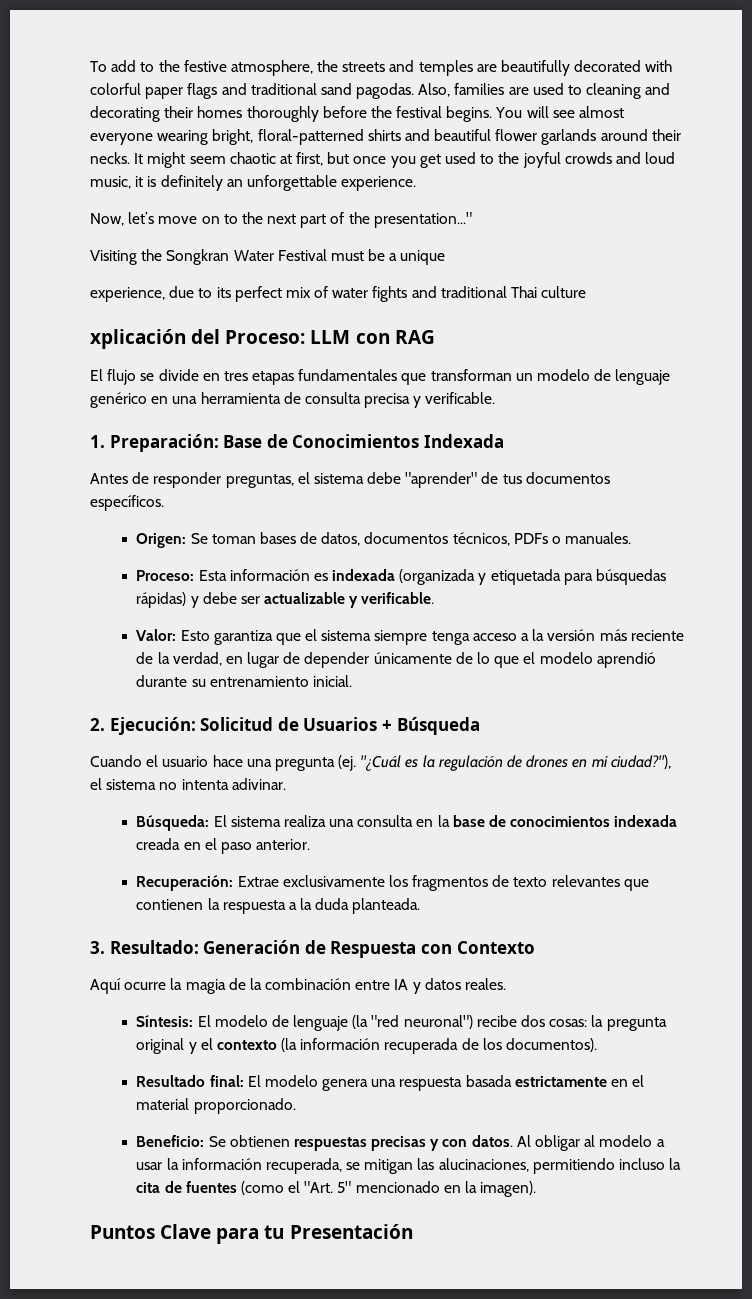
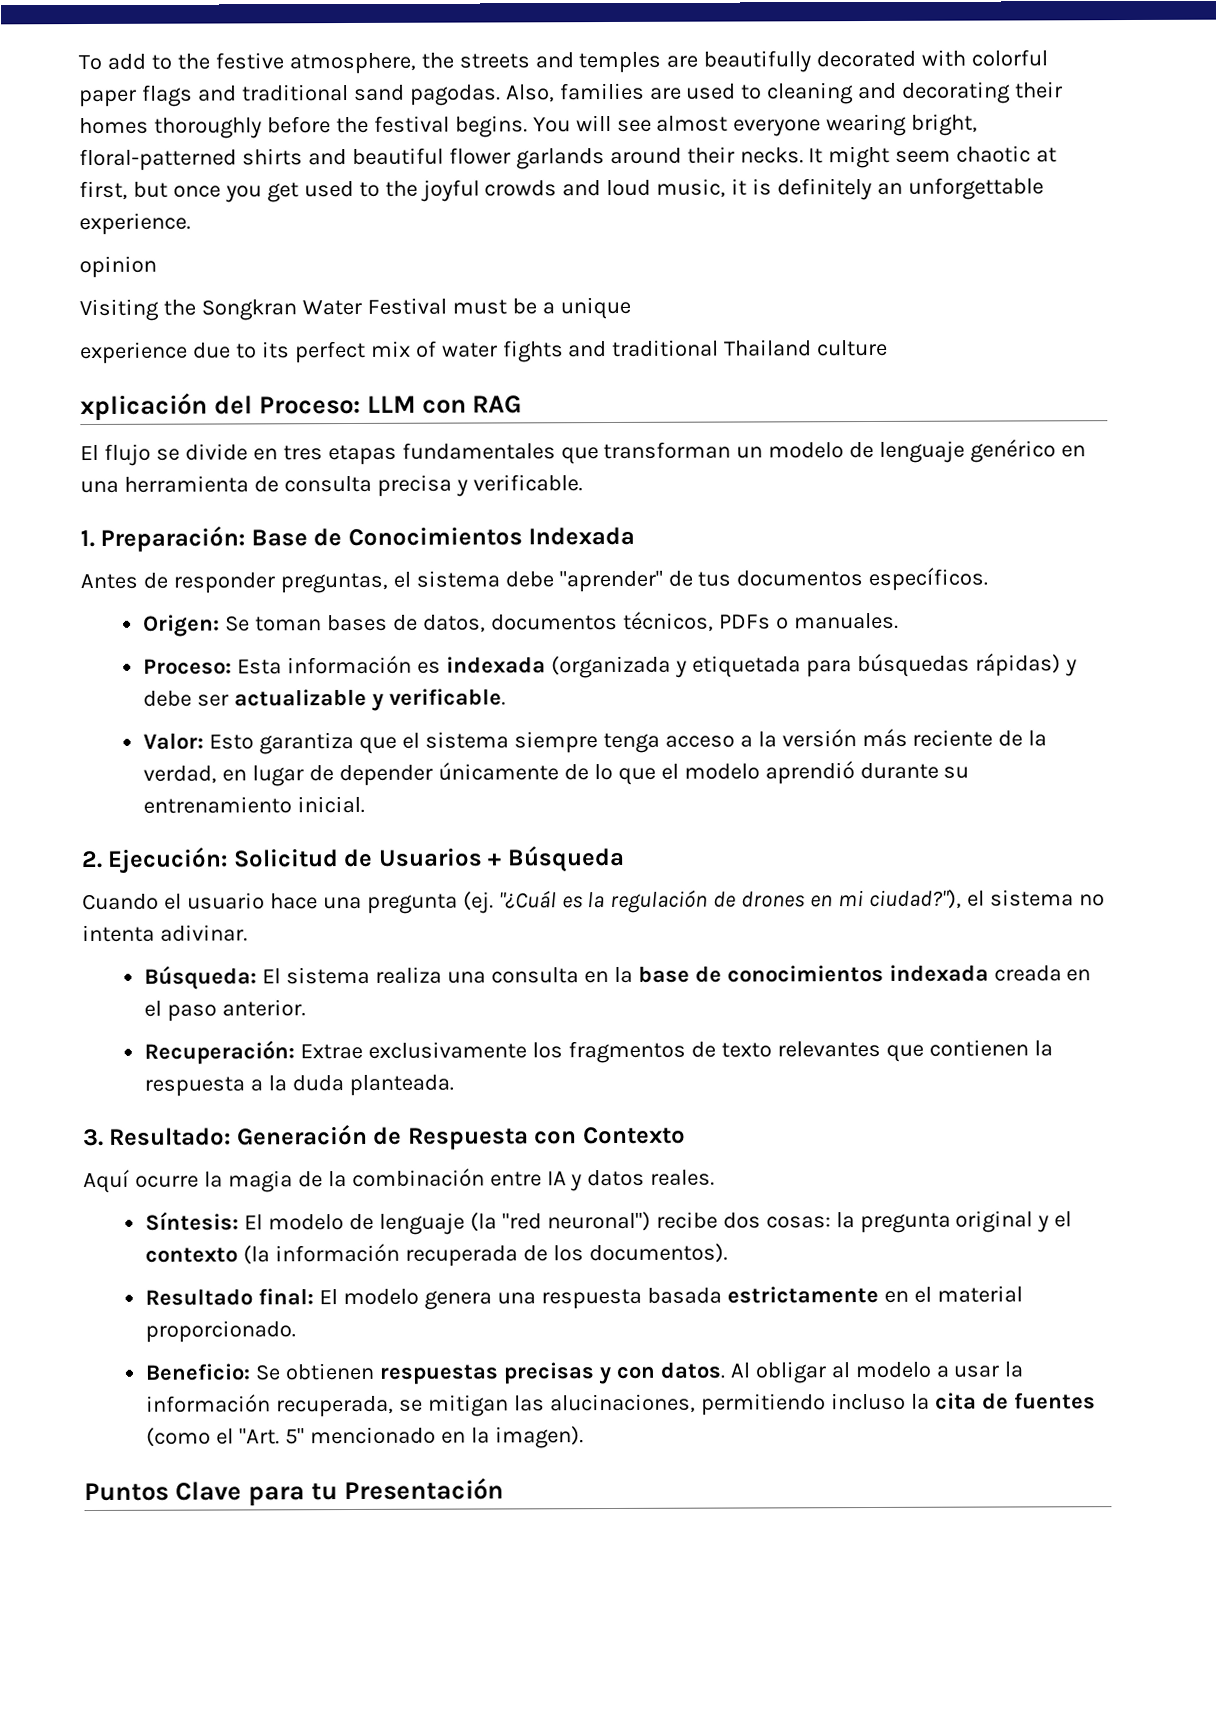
[90,212,472,228] Now, let’s move on to the next part of the presentation..." -> [79,255,157,279] opinion
[90,287,165,302] experience, -> [79,341,188,365] experience
[511,286,538,298] Thai -> [723,339,813,357] Thailand

